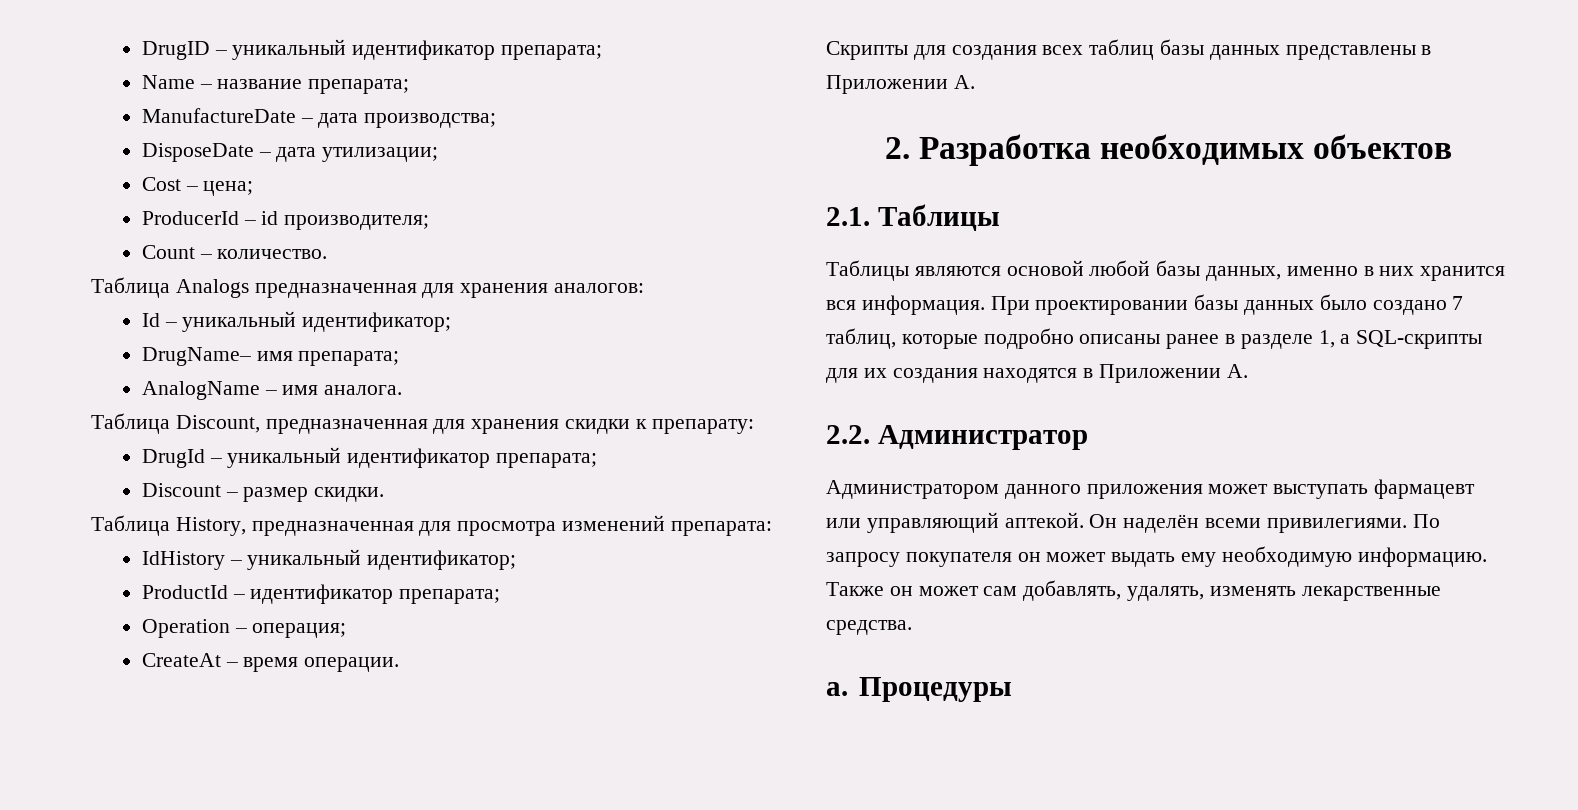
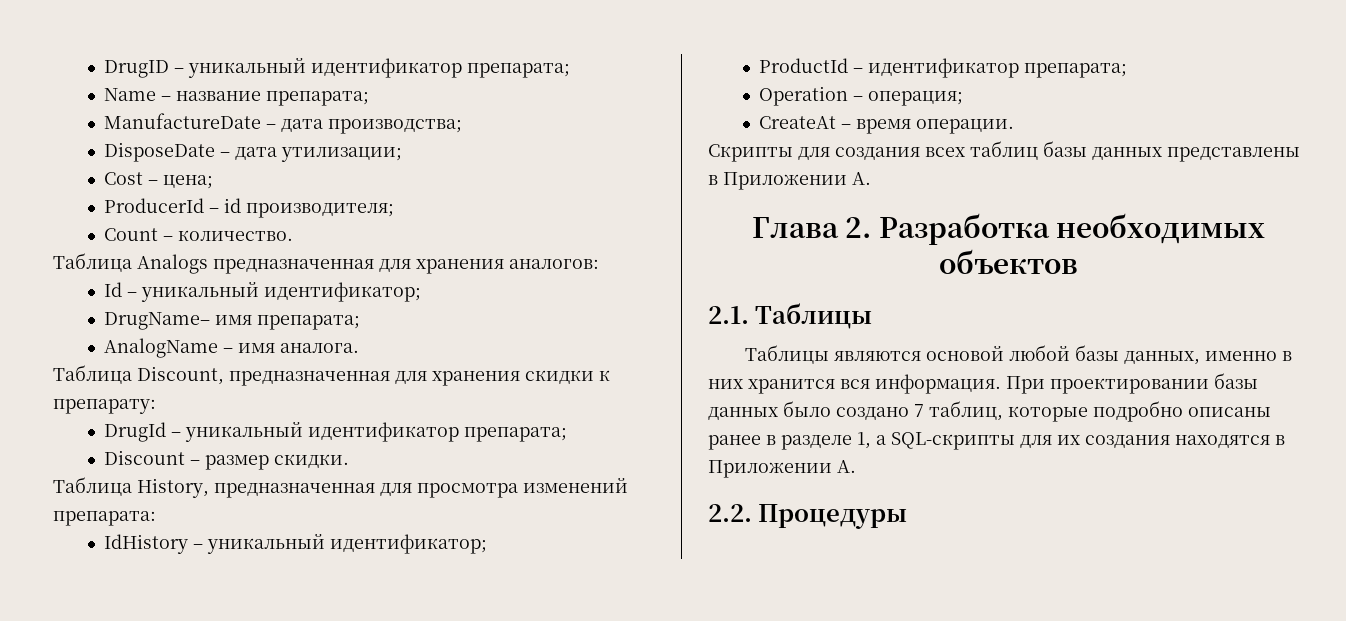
(975, 82) none -> [751,217,839,238] Глава
[877,425,1088,450] [826,479,1476,499] [826,512,1440,533] [826,546,1487,567] [826,580,1441,601] [826,620,912,635] [826,682,848,696] Администратор // Администратором данного приложения может выступать фармацевт или управляющий аптекой. Он наделён всеми привилегиями. По запросу покупателя он может выдать ему необходимую информацию. Также он может сам добавлять, удалять, изменять лекарственные средства. // a. -> (752, 513) none

